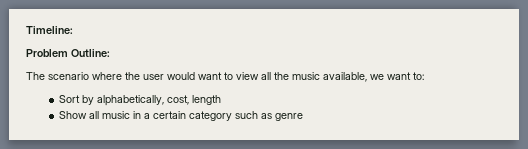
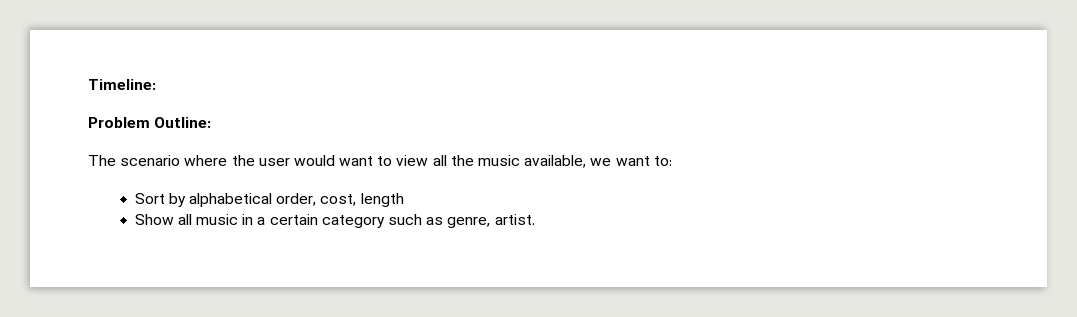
[96,95,164,106] alphabetically, -> [189,193,317,207] alphabetical order,
[274,113,303,121] genre -> [447,214,535,228] genre, artist.

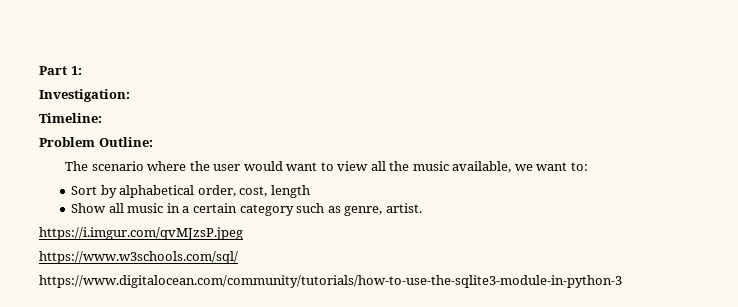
(88, 84) none -> [39,66,82,75] [39,89,130,102] Part 1: // Investigation: //
(535, 219) none -> [39,227,243,240] [39,251,238,264] [39,275,622,288] // https://i.imgur.com/qvMJzsP.jpeg // https://www.w3schools.com/sql/ // https://www.digitalocean.com/community/tutorials/how-to-use-the-sqlite3-module-in-python-3

